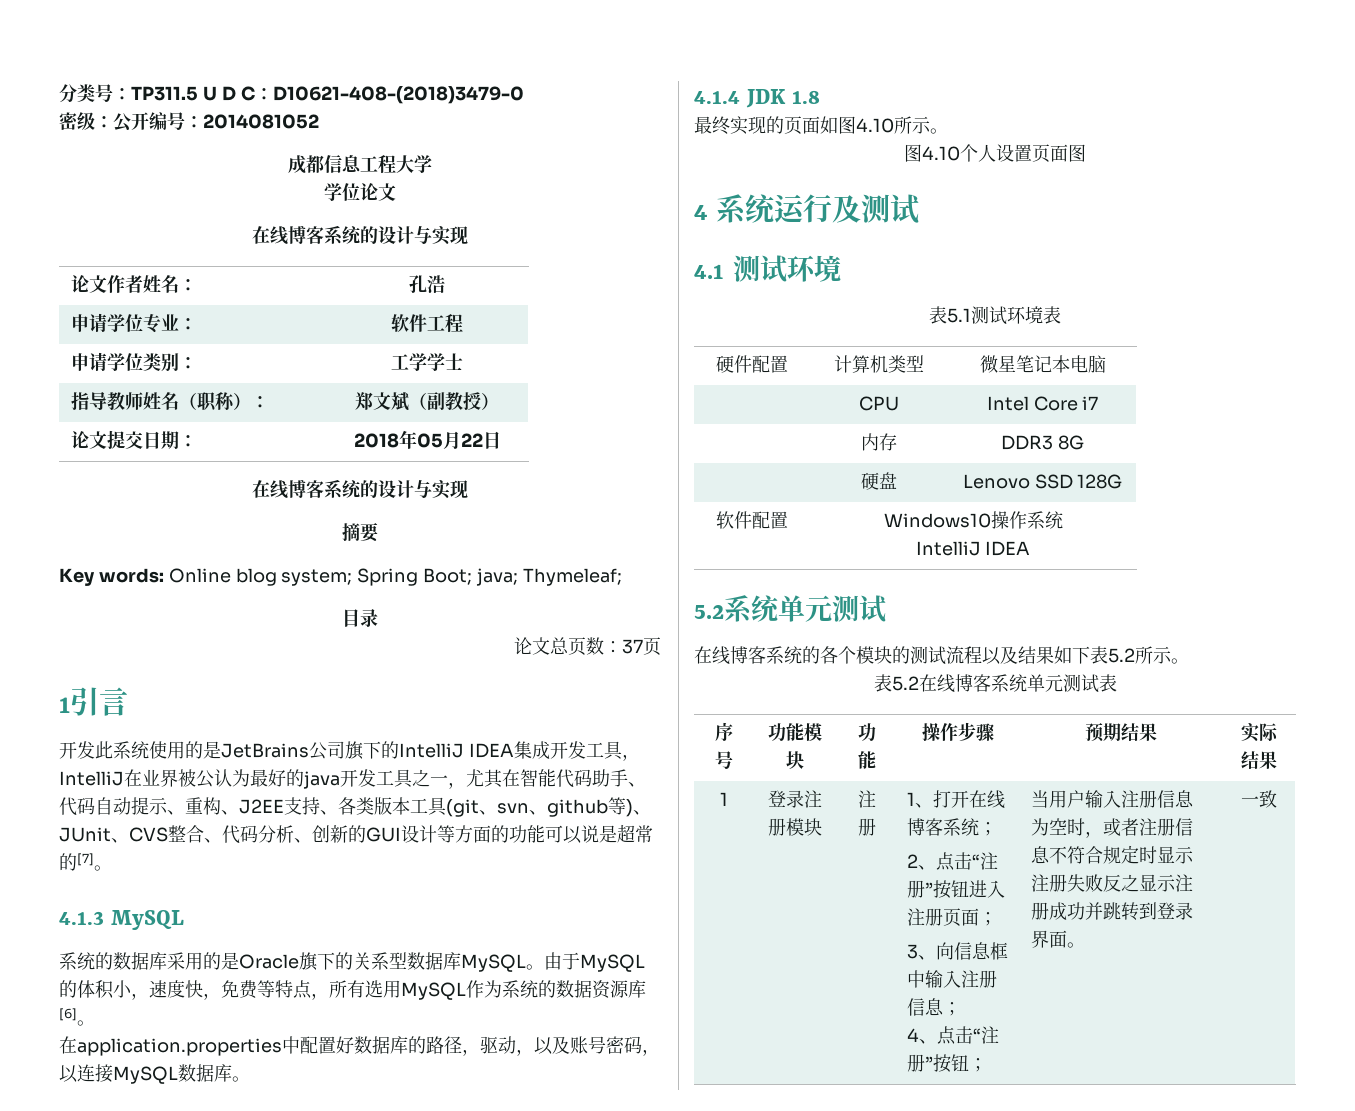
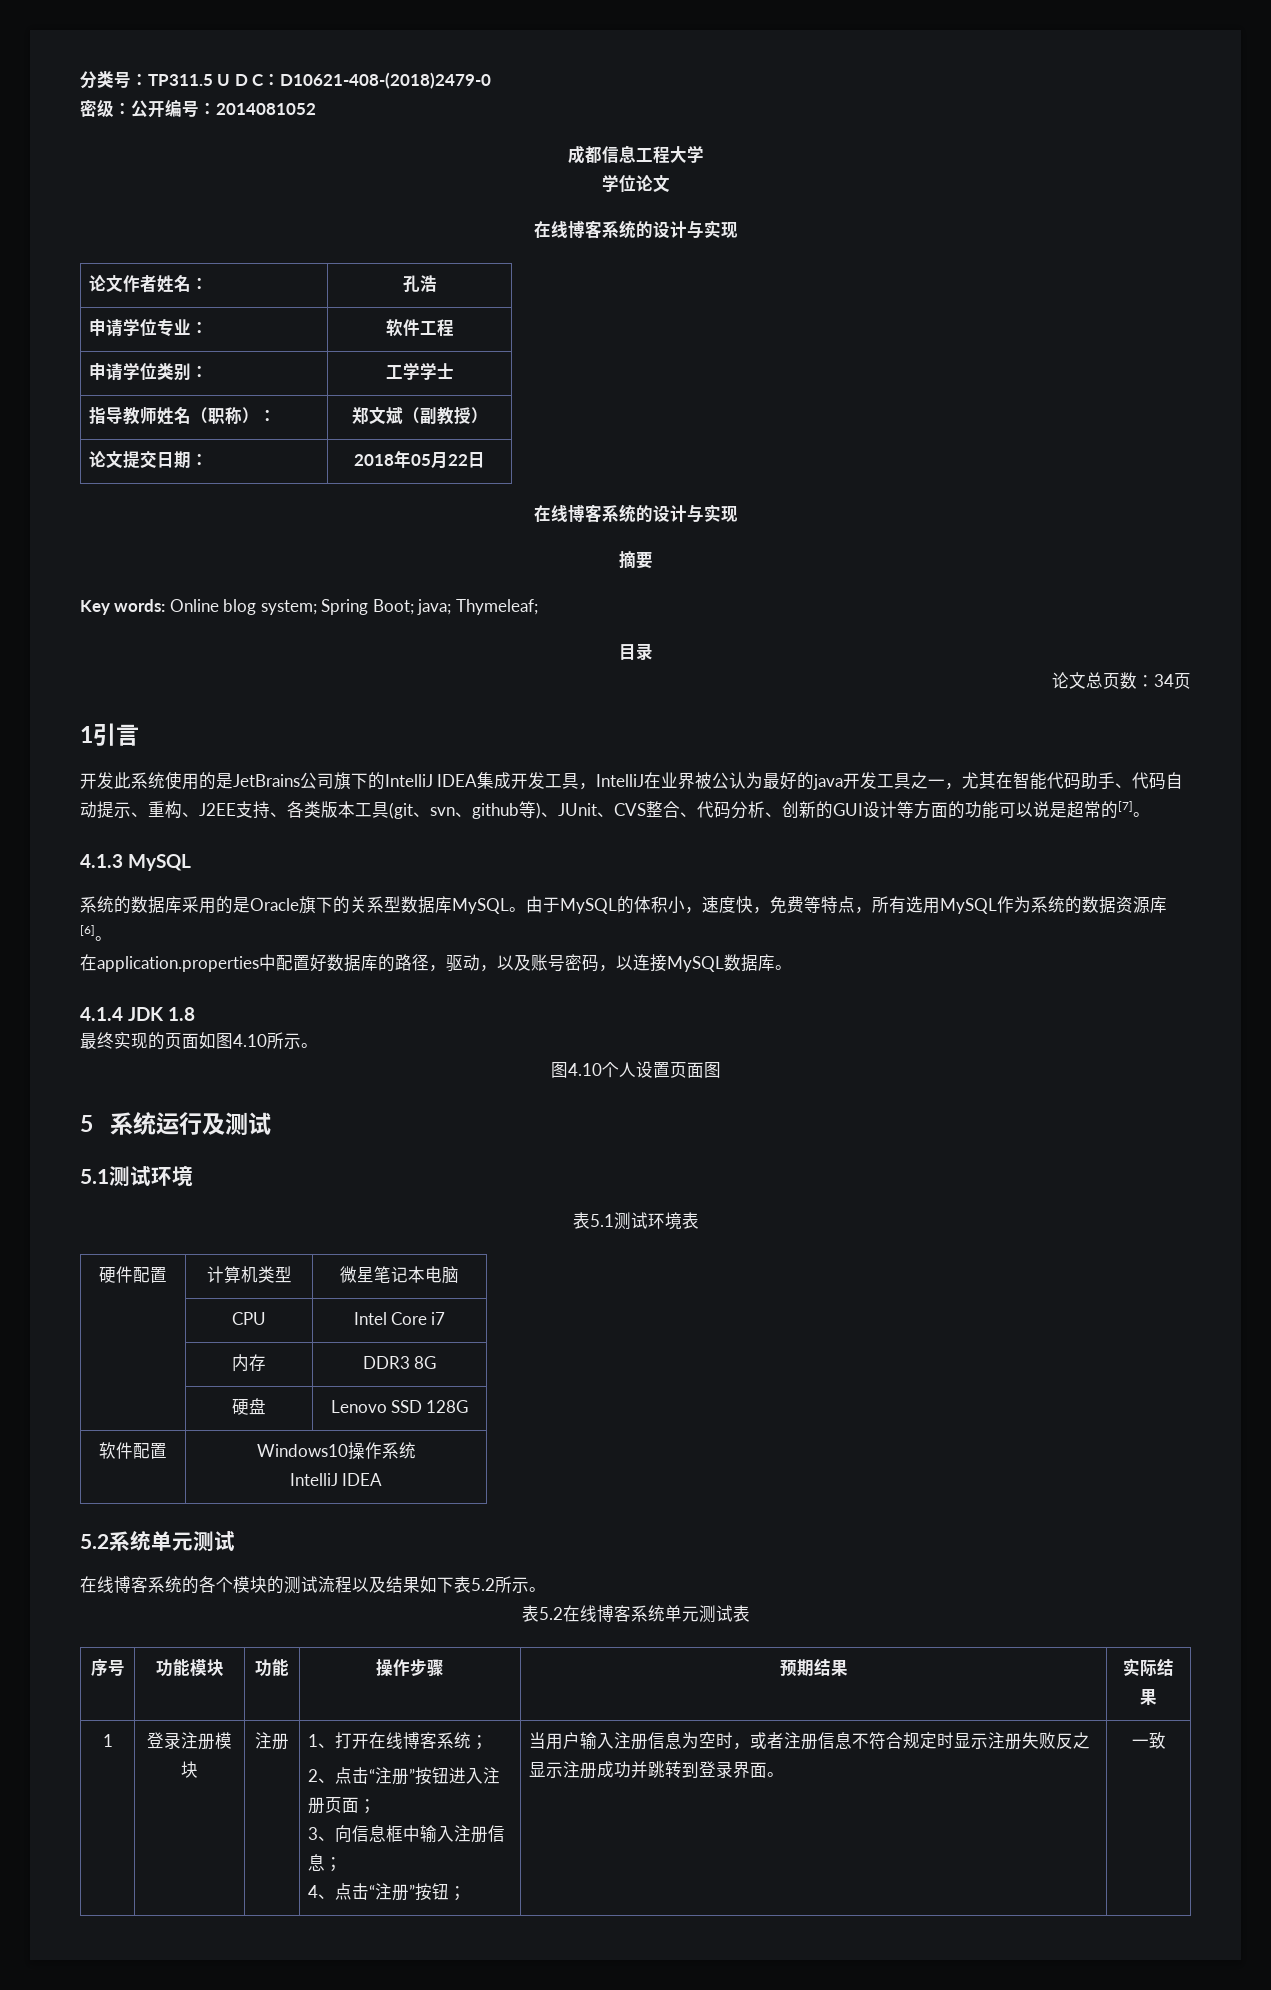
[272,86,524,104] D10621-408-(2018)3479-0 -> [280,72,492,89] D10621-408-(2018)2479-0
[622,639,643,654] 37 -> [1154,674,1174,687] 34
[694,205,707,220] 4 -> [80,1115,93,1132] 5
[694,264,724,279] 4.1 -> [80,1169,109,1184] 5.1

